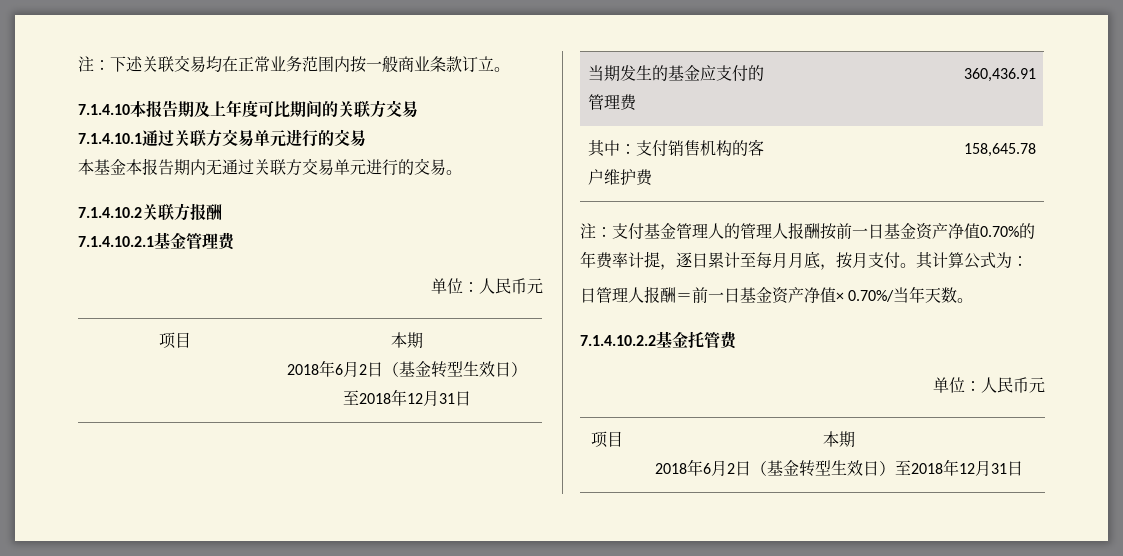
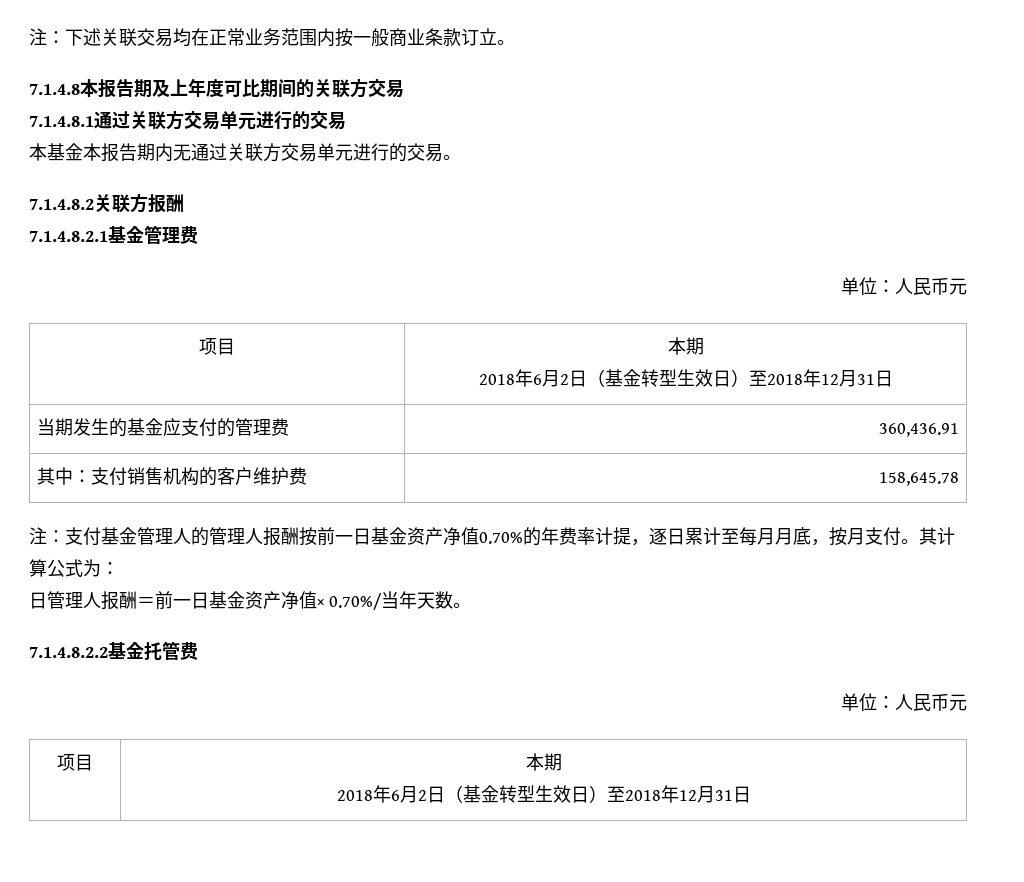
[78,104,130,115] 7.1.4.10 -> [29,84,80,95] 7.1.4.8
[78,133,142,144] 7.1.4.10.1 -> [29,116,94,127] 7.1.4.8.1
[78,207,142,218] 7.1.4.10.2 -> [29,199,94,210] 7.1.4.8.2
[78,236,154,247] 7.1.4.10.2.1 -> [29,231,108,242] 7.1.4.8.2.1
[580,335,656,346] 7.1.4.10.2.2 -> [29,647,108,658] 7.1.4.8.2.2

